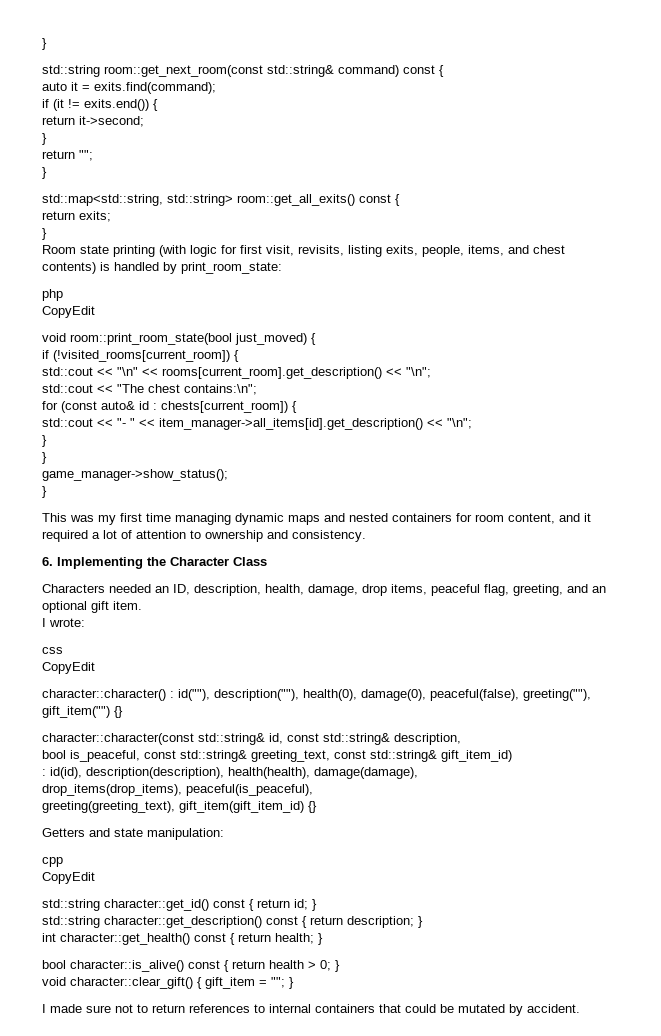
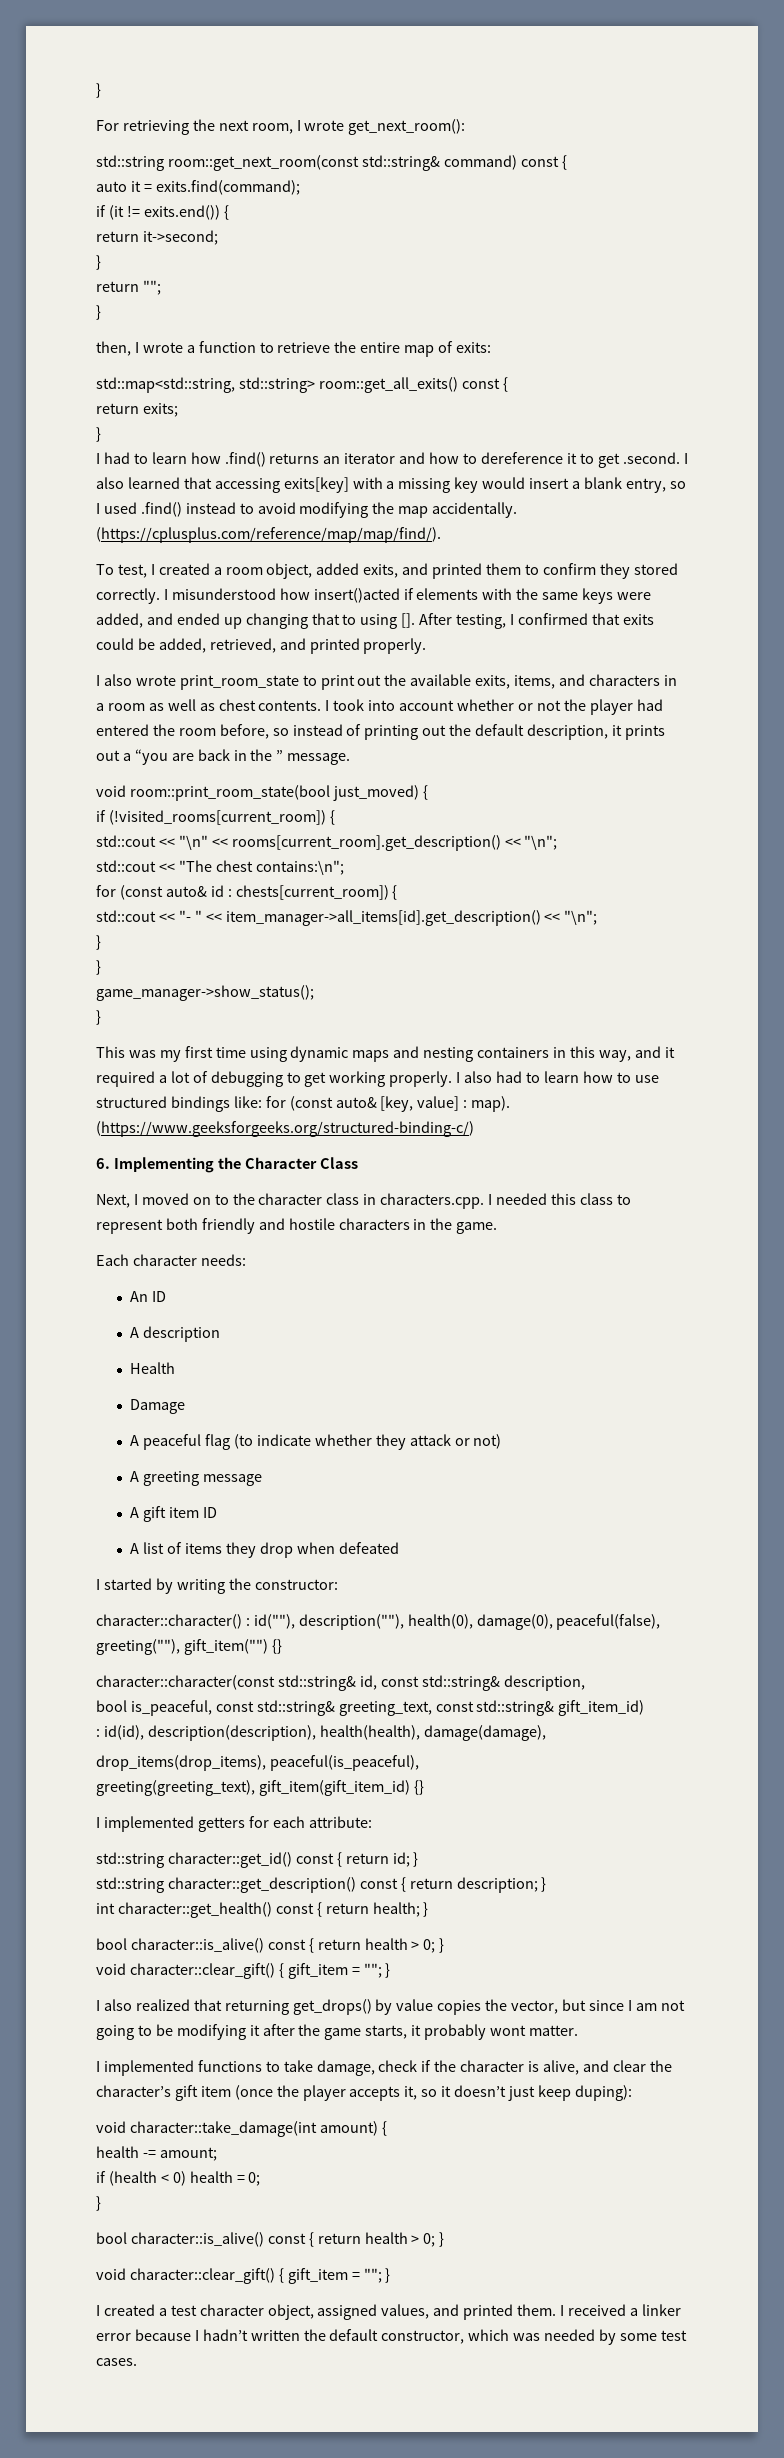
[42,38,47,50] } -> [96,83,101,98] [96,119,466,135] } // For retrieving the next room, I wrote get_next_room():
(47, 173) none -> [96,341,492,357] // then, I wrote a function to retrieve the entire map of exits:
[42,245,565,257] [42,262,282,274] [42,289,63,301] [42,306,95,318] Room state printing (with logic for first visit, revisits, listing exits, people, items, and chest contents) is handled by print_room_state: // php // CopyEdit -> [96,452,688,468] [96,477,686,493] [96,502,518,518] [96,527,441,543] [96,563,678,579] [96,588,652,604] [96,613,654,629] [96,638,427,654] [96,674,677,690] [96,699,663,715] [96,724,665,740] [96,749,351,765] I had to learn how .find() returns an iterator and how to dereference it to get .second. I also learned that accessing exits[key] with a missing key would insert a blank entry, so I used .find() instead to avoid modifying the map accidentally. (https://cplusplus.com/reference/map/map/find/). // To test, I created a room object, added exits, and printed them to confirm they stored correctly. I misunderstood how insert()acted if elements with the same keys were added, and ended up changing that to using []. After testing, I confirmed that exits could be added, retrieved, and printed properly. // I also wrote print_room_state to print out the available exits, items, and characters in a room as well as chest contents. I took into account whether or not the player had entered the room before, so instead of printing out the default description, it prints out a “you are back in the ” message.
[175,513,231,525] managing -> [249,1047,287,1062] using
[349,513,555,524] nested containers for room content, -> [423,1046,631,1062] nesting containers in this way,
[136,530,366,542] attention to ownership and consistency. -> [210,1071,659,1087] [96,1096,511,1112] [96,1121,474,1137] debugging to get working properly. I also had to learn how to use structured bindings like: for (const auto& [key, value] : map). (https://www.geeksforgeeks.org/structured-binding-c/)
[42,584,606,596] [42,601,142,613] [42,618,85,627] [42,647,63,654] [42,662,95,674] Characters needed an ID, description, health, damage, drop items, peaceful flag, greeting, and an optional gift item. // I wrote: // css // CopyEdit -> [96,1193,631,1209] [96,1218,498,1234] [96,1254,246,1266] [130,1291,167,1302] [130,1326,221,1342] [130,1362,176,1374] [130,1399,186,1414] [130,1434,502,1450] [130,1471,263,1486] [130,1506,217,1522] [130,1542,399,1558] [96,1578,338,1594] Next, I moved on to the character class in characters.cpp. I needed this class to represent both friendly and hostile characters in the game. // Each character needs: // An ID // A description // Health // Damage // A peaceful flag (to indicate whether they attack or not) // A greeting message // A gift item ID // A list of items they drop when defeated // I started by writing the constructor:
[42,828,224,840] [42,857,63,867] [42,872,95,884] Getters and state manipulation: // cpp // CopyEdit -> [96,1816,372,1832] I implemented getters for each attribute:
[50,1004,580,1016] made sure not to return references to internal containers that could be mutated by accident. -> [103,1999,685,2015] [96,2024,578,2040] [96,2060,672,2076] [96,2085,632,2101] [96,2121,387,2137] [96,2146,217,2161] [96,2171,261,2186] [96,2196,101,2211] [96,2232,445,2247] [96,2268,391,2284] [96,2304,681,2320] [96,2329,687,2345] [96,2358,137,2366] also realized that returning get_drops() by value copies the vector, but since I am not going to be modifying it after the game starts, it probably wont matter. // I implemented functions to take damage, check if the character is alive, and clear the character’s gift item (once the player accepts it, so it doesn’t just keep duping): // void character::take_damage(int amount) { // health -= amount; // if (health < 0) health = 0; // } // bool character::is_alive() const { return health > 0; } // void character::clear_gift() { gift_item = ""; } // I created a test character object, assigned values, and printed them. I received a linker error because I hadn’t written the default constructor, which was needed by some test cases.

